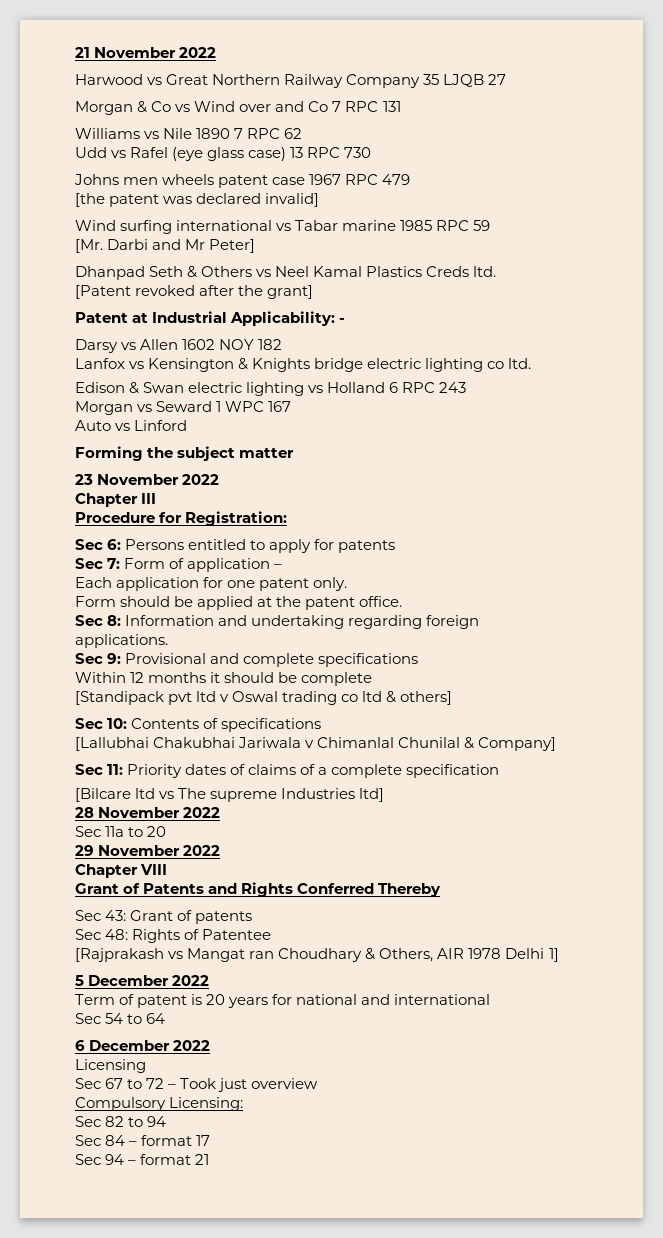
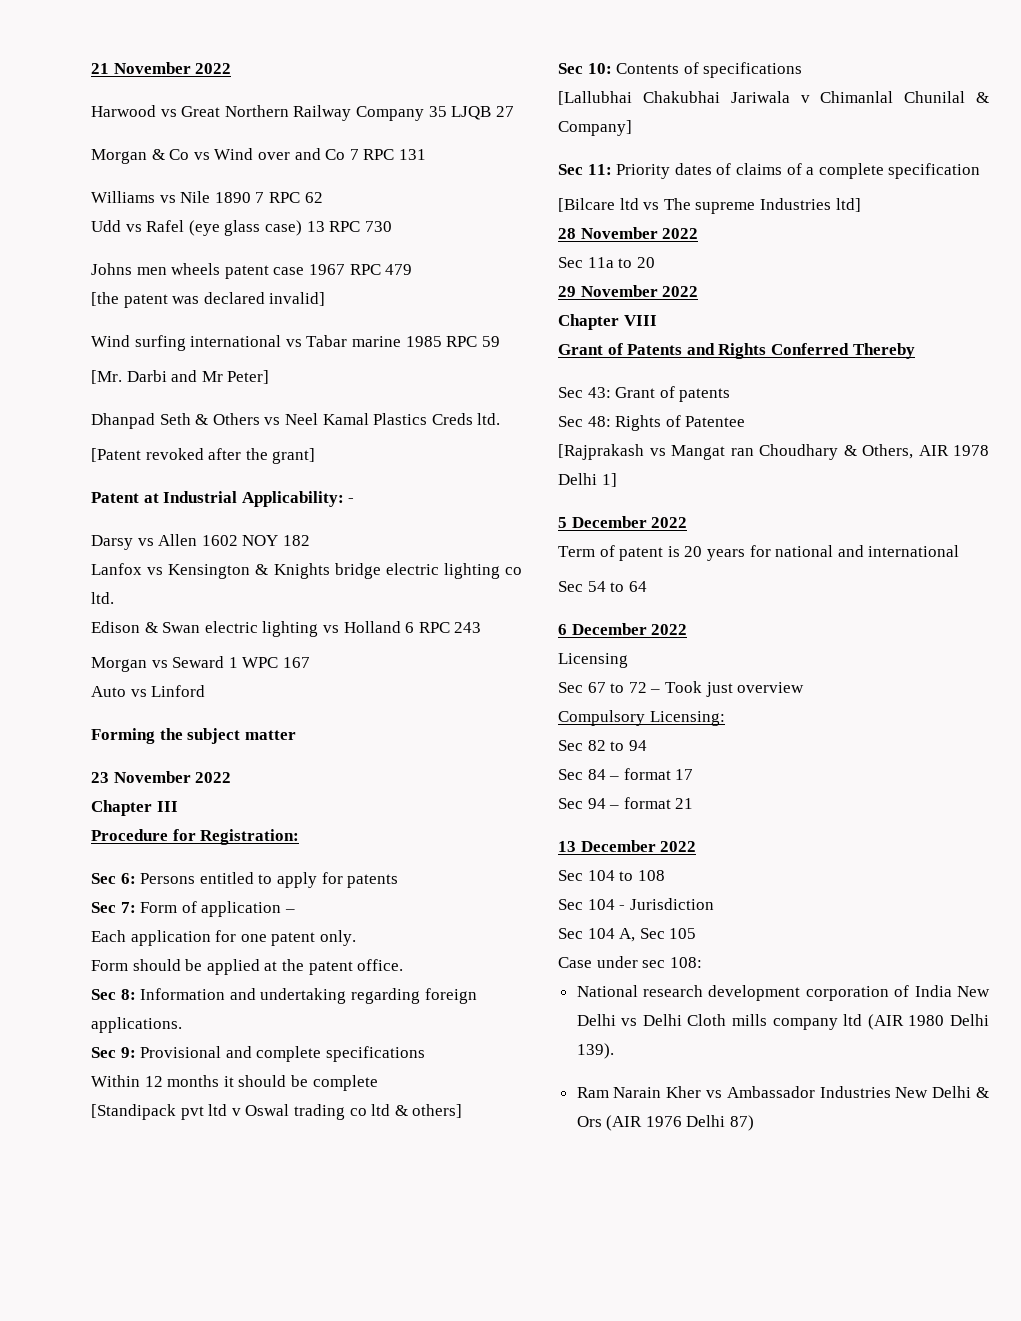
(210, 1159) none -> [558,840,697,852] [558,870,665,881] [558,898,714,910] [558,928,697,942] [558,956,702,968] [576,985,990,1001] [576,1014,990,1030] [576,1043,614,1059] [576,1086,989,1098] [576,1115,755,1131] // 13 December 2022 // Sec 104 to 108 // Sec 104 - Jurisdiction // Sec 104 A, Sec 105 // Case under sec 108: // National research development corporation of India New Delhi vs Delhi Cloth mills company ltd (AIR 1980 Delhi 139). // Ram Narain Kher vs Ambassador Industries New Delhi & Ors (AIR 1976 Delhi 87)

